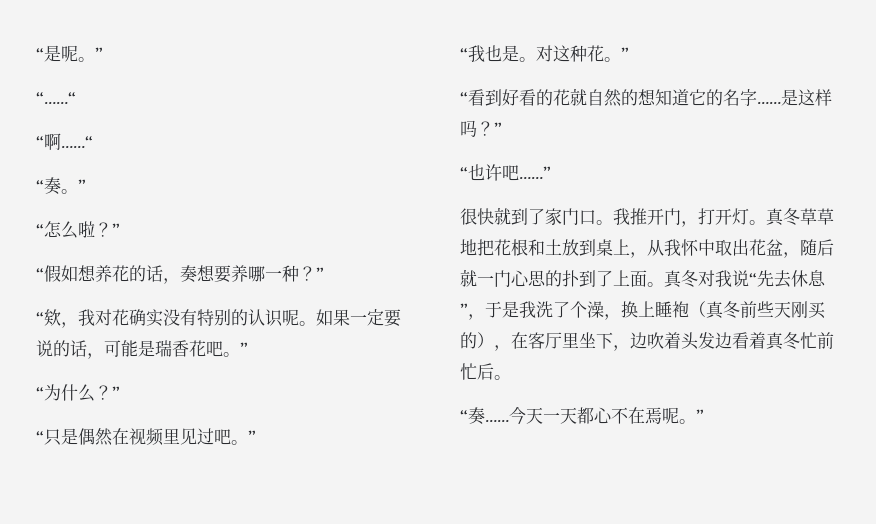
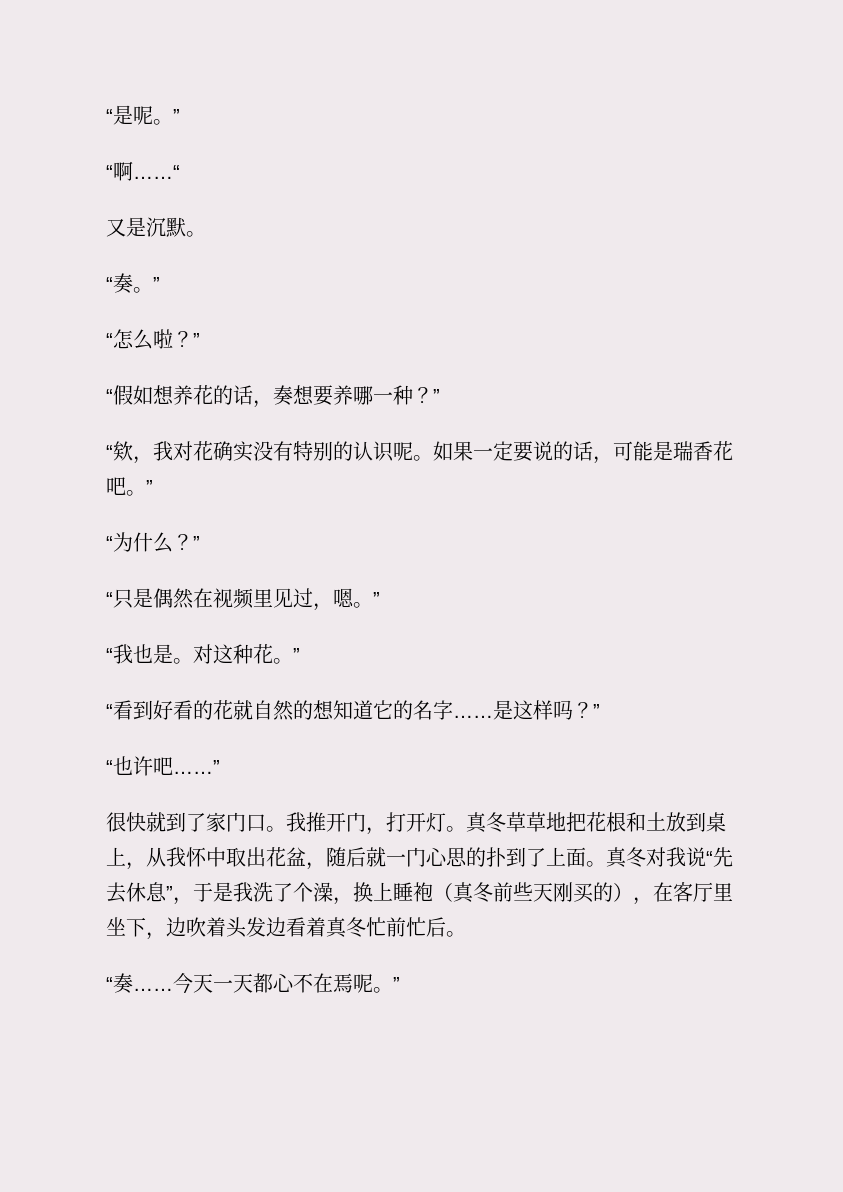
[36,92,76,104] // “……“ -> (180, 116) none
(93, 142) none -> [106,217,206,237] // 又是沉默。
[214,429,231,445] 吧 -> [313,588,354,611] ，嗯

